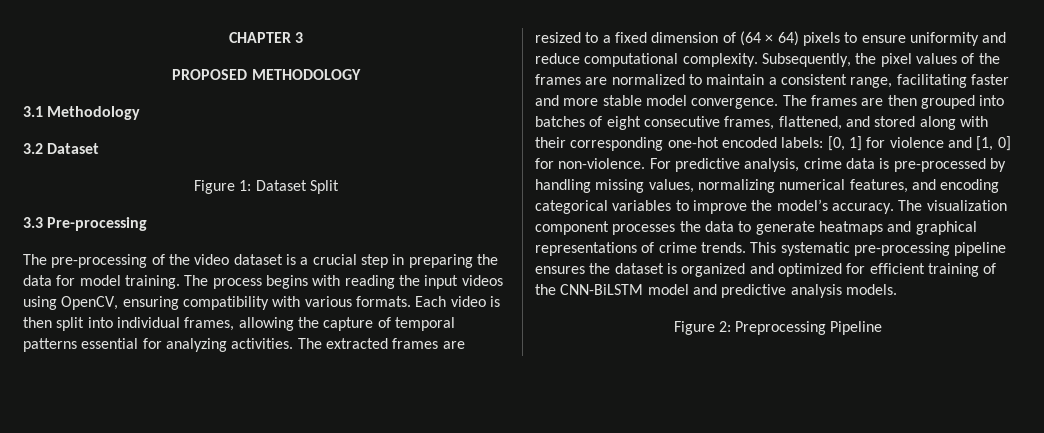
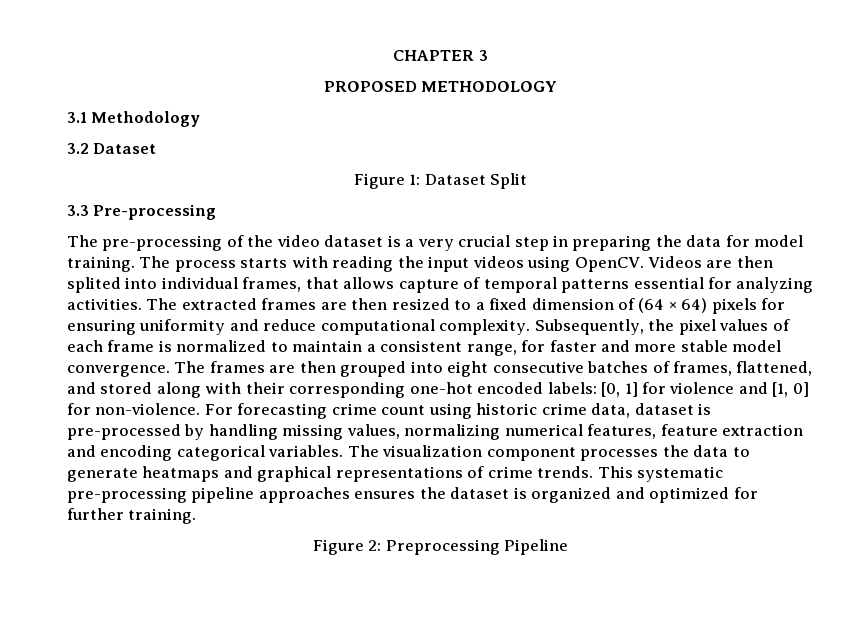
(309, 261) none -> [417,239,454,251] very
[265,275,308,289] begins -> [240,258,288,268] starts
[61,296,500,310] [23,317,85,331] OpenCV, ensuring compatibility with various formats. Each video is then split -> [574,256,773,272] [67,277,121,293] OpenCV. Videos are then splited
[238,317,319,331] allowing the -> [305,277,395,289] that allows
(465, 345) none -> [351,298,388,310] then
[844,32,906,43] to ensure -> [761,298,786,310] [67,319,136,335] for ensuring
[978,53,1000,64] [535,74,608,85] the frames are -> [67,340,172,352] each frame is
[896,74,967,88] facilitating -> [521,340,546,352] for
[535,116,720,130] batches of eight consecutive -> [447,361,670,377] eight consecutive batches of
[674,158,875,172] predictive analysis, crime data -> [237,403,694,419] forecasting crime count using historic crime data, dataset
(908, 186) none -> [660,424,804,436] feature extraction
[612,199,894,214] variables to improve the model’s accuracy. -> [268,445,344,457] variables.
(1007, 249) none -> [258,487,350,503] approaches
[869,263,997,277] [535,284,897,298] efficient training of the CNN-BiLSTM model and predictive analysis models. -> [67,508,197,524] further training.

